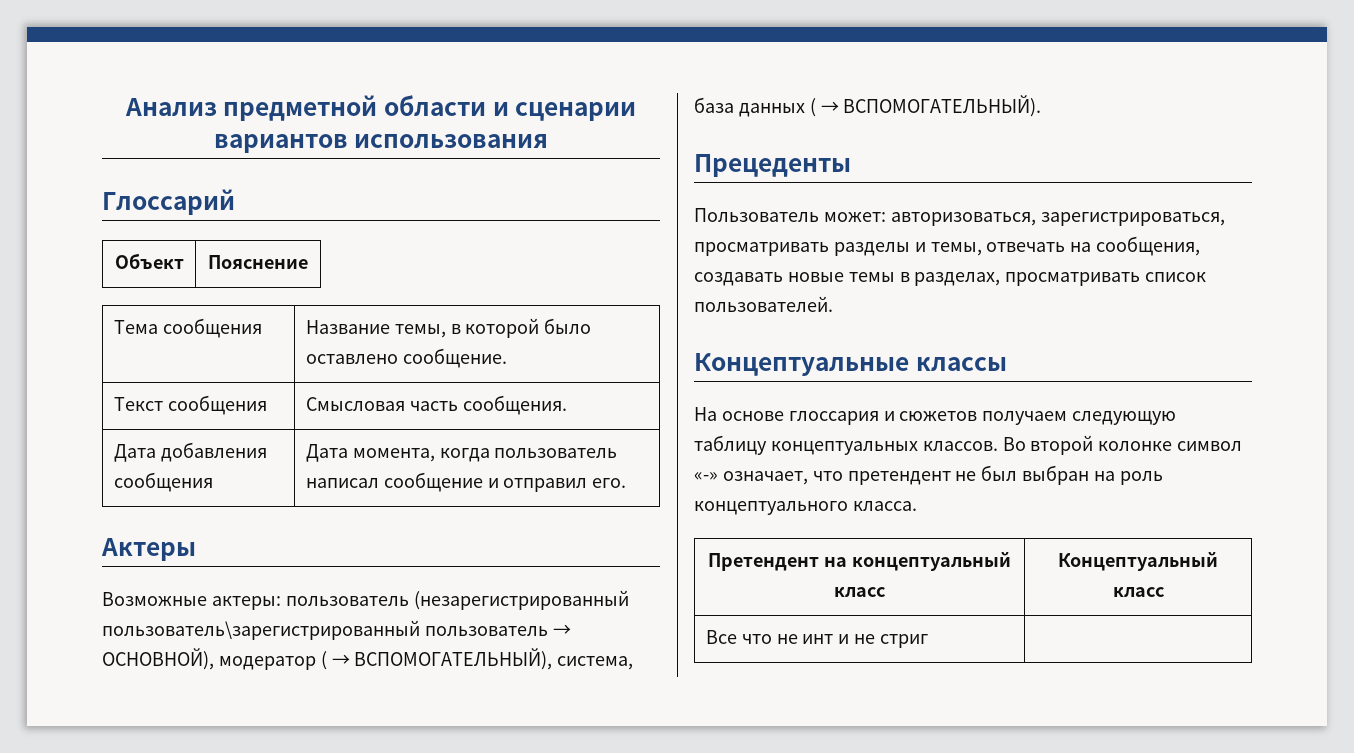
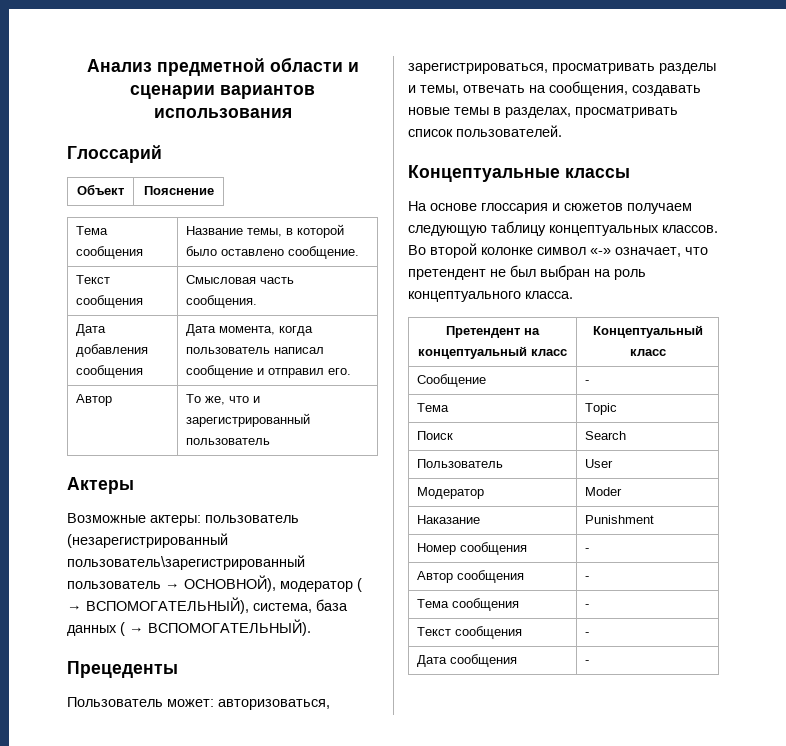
(627, 483) none -> [76,394,113,406] [186,394,261,405] [186,413,311,427] [186,438,271,445] // Автор | То же, что и зарегистрированный пользователь
[705,630,929,648] Все что не инт и не стриг | -> [417,374,487,387] [585,380,590,384] [417,403,450,412] [585,403,618,415] [417,431,454,440] [585,431,627,440] [417,459,504,468] [585,459,614,468] [417,487,485,499] [585,487,623,496] [417,515,481,524] [585,515,655,524] [417,542,528,555] [585,548,590,552] [417,570,525,583] [585,576,590,580] [417,598,520,611] [585,604,590,608] [417,626,523,639] [585,632,590,636] [417,654,518,667] [585,660,590,664] Сообщение | - // Тема | Topic // Поиск | Search // Пользователь | User // Модератор | Moder // Наказание | Punishment // Номер сообщения | - // Автор сообщения | - // Тема сообщения | - // Текст сообщения | - // Дата сообщения | -

